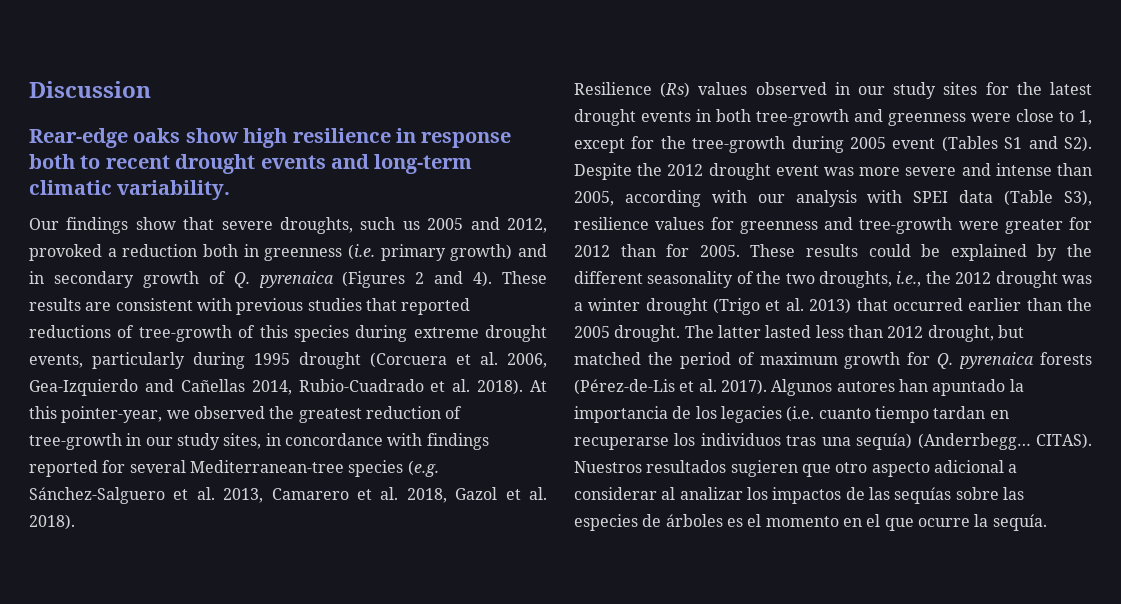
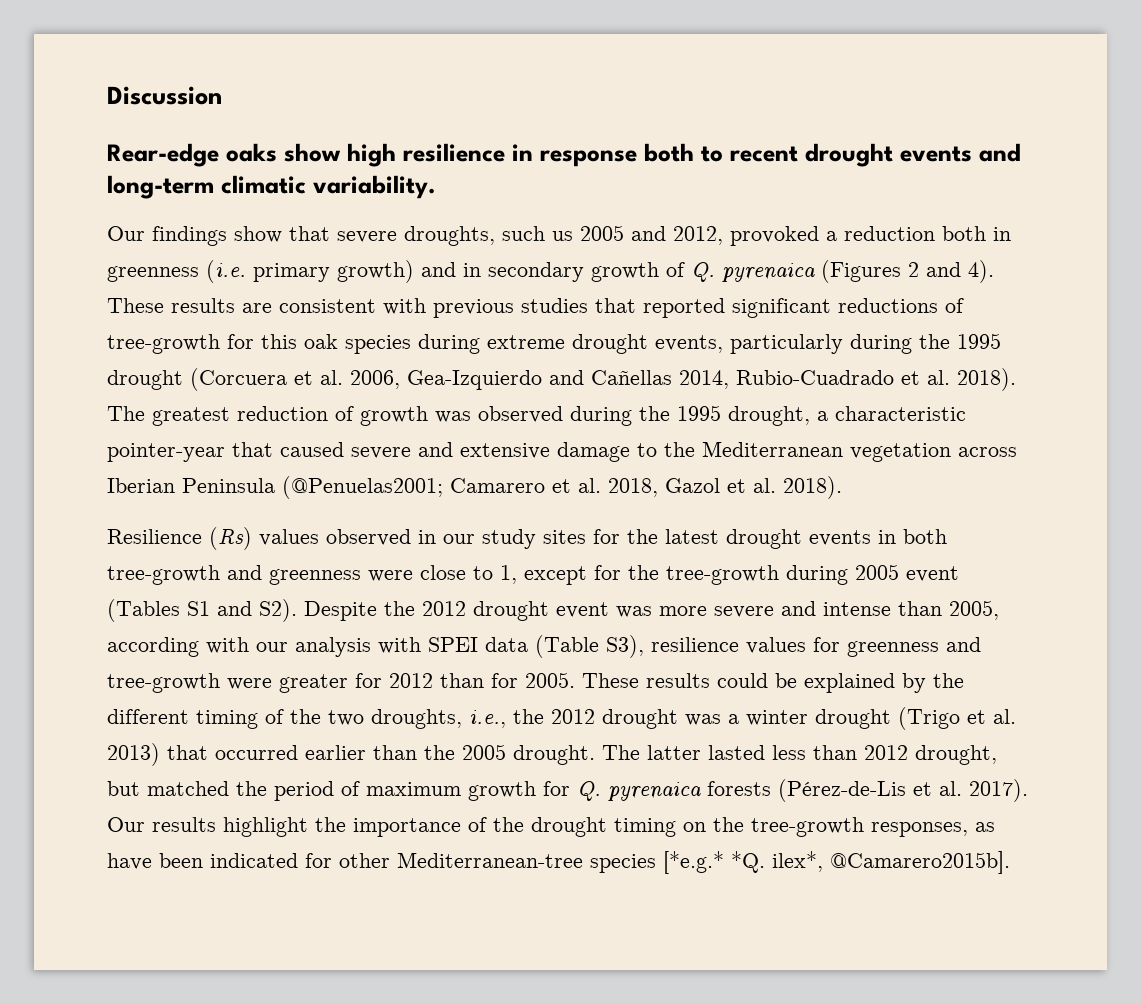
(471, 306) none -> [732,298,831,318] significant
[238,325,288,338] of this -> [227,334,338,349] for this oak
(245, 360) none -> [919,334,950,349] the
[530,380,547,392] [29,406,463,423] [29,433,489,450] [29,460,439,477] [29,487,264,504] At this pointer-year, we observed the greatest reduction of tree-growth in our study sites, in concordance with findings reported for several Mediterranean-tree species (e.g. Sánchez-Salguero et al. 2013, -> [107,405,966,426] [107,441,1017,462] [107,476,443,499] The greatest reduction of growth was observed during the 1995 drought, a characteristic pointer-year that caused severe and extensive damage to the Mediterranean vegetation across Iberian Peninsula (@Penuelas2001;
[647,271,734,288] seasonality -> [196,710,258,729] timing
[771,379,1024,396] [574,406,1009,423] [574,433,1092,450] [574,460,1018,477] [574,487,1024,504] [574,514,1047,531] Algunos autores han apuntado la importancia de los legacies (i.e. cuanto tiempo tardan en recuperarse los individuos tras una sequía) (Anderrbegg… CITAS). Nuestros resultados sugieren que otro aspecto adicional a considerar al analizar los impactos de las sequías sobre las especies de árboles es el momento en el que ocurre la sequía. -> [107,817,995,837] [107,851,1010,874] Our results highlight the importance of the drought timing on the tree-growth responses, as have been indicated for other Mediterranean-tree species [*e.g.* *Q. ilex*, @Camarero2015b].

